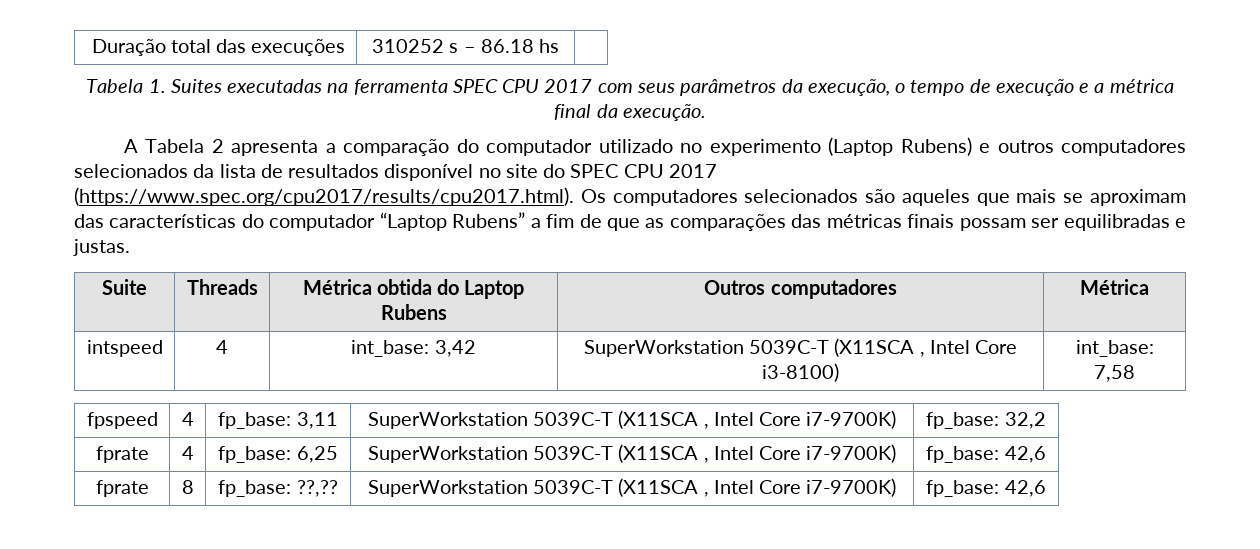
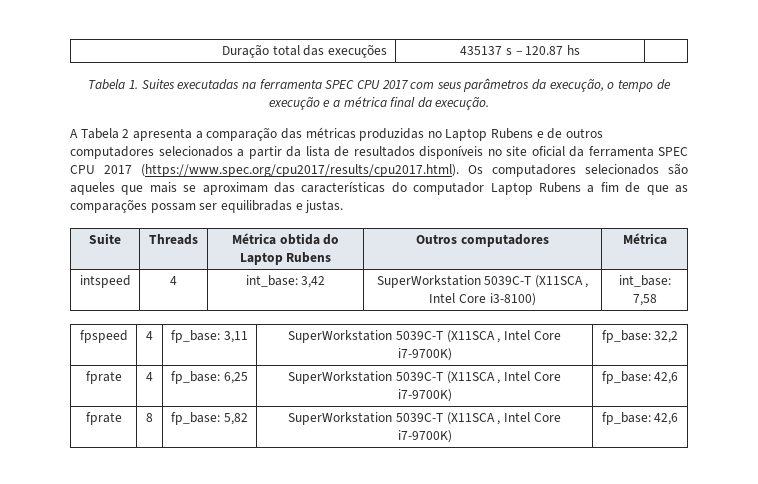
[371,39,444,53] 310252 -> [460,46,503,55] 435137
[480,39,534,53] 86.18 -> [525,46,564,55] 120.87
[456,137,991,156] do computador utilizado no experimento (Laptop Rubens) e -> [280,127,563,141] das métricas produzidas no Laptop Rubens e de
(188, 171) none -> [237,146,282,159] a partir
[384,164,474,181] disponível -> [419,145,483,159] disponíveis
[543,164,566,178] do -> [531,146,654,157] oficial da ferramenta
[379,212,526,231] “Laptop Rubens” -> [490,182,581,195] Laptop Rubens
[791,214,955,228] das métricas finais -> (147, 206) none
[296,480,338,497] ??,?? -> [223,413,248,425] 5,82

